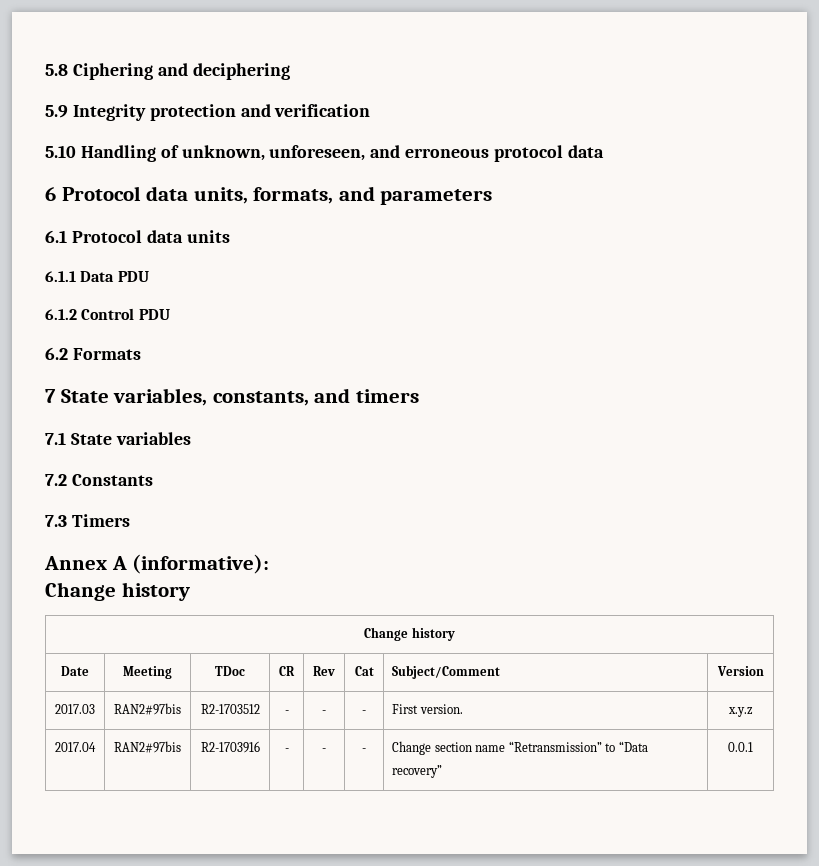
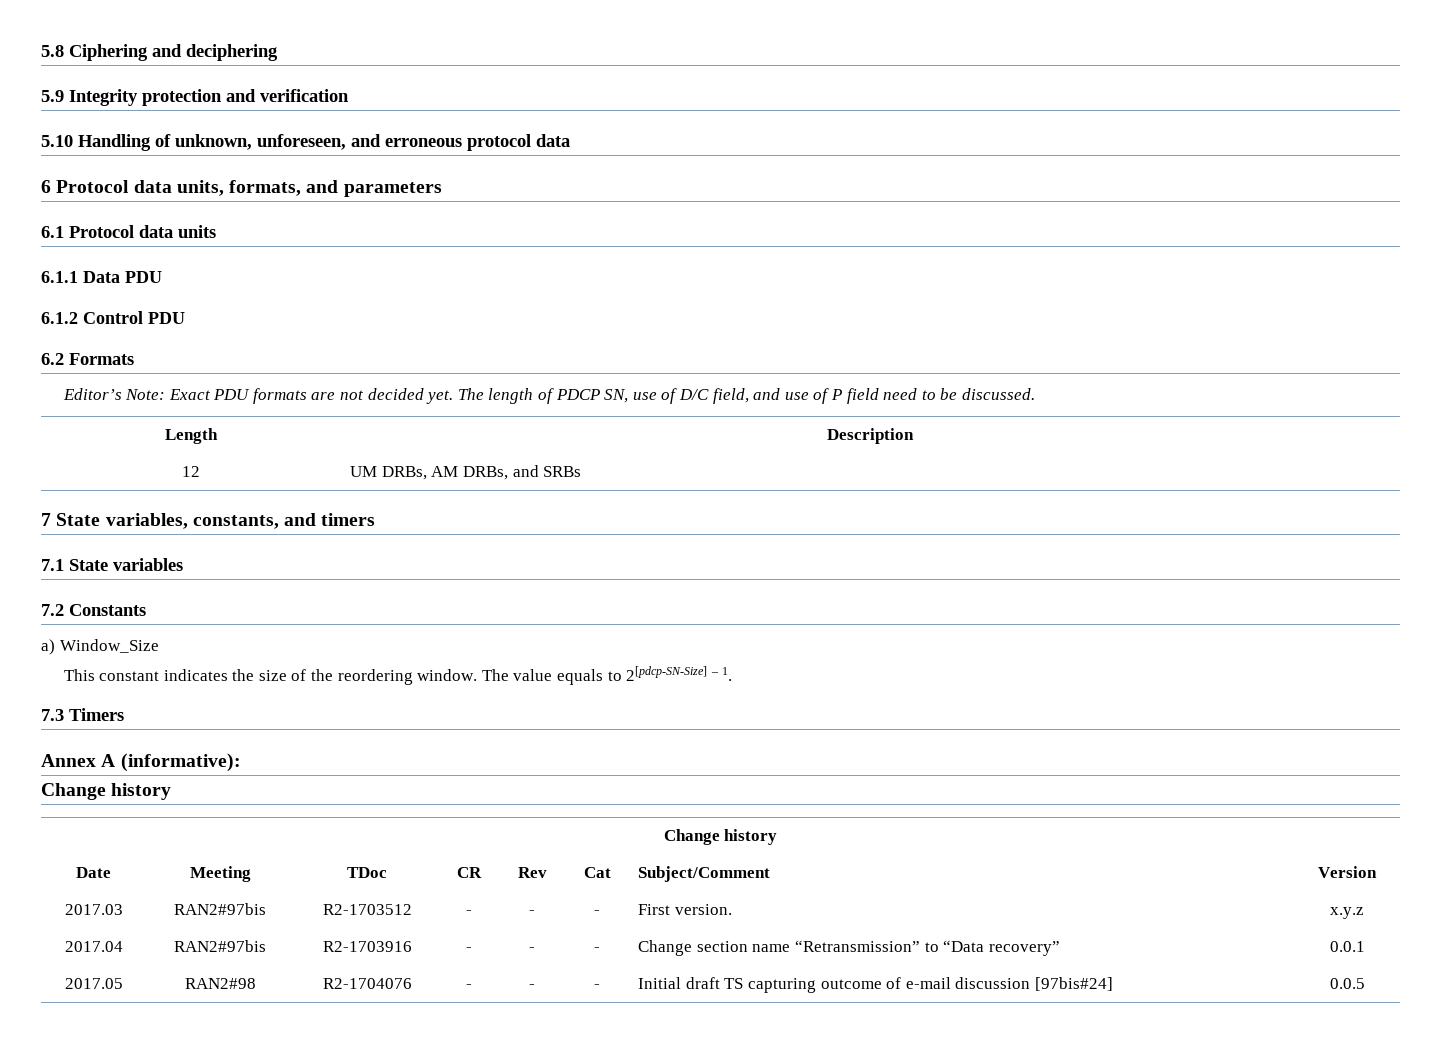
(141, 354) none -> [62,388,1035,404] [165,428,218,444] [827,428,914,444] [182,466,200,477] [350,465,582,480] // Editor’s Note: Exact PDU formats are not decided yet. The length of PDCP SN, use of D/C field, and use of P field need to be discussed. // Length | Description // 12 | UM DRBs, AM DRBs, and SRBs
(153, 480) none -> [41,639,159,655] [63,666,733,685] // a) Window_Size // This constant indicates the size of the reordering window. The value equals to 2[pdcp-SN-Size] – 1.
(753, 747) none -> [64,978,123,989] [184,978,256,989] [322,978,412,989] [466,984,472,989] [529,984,535,989] [594,984,600,989] [638,977,1113,993] [1329,978,1365,989] // 2017.05 | RAN2#98 | R2-1704076 | - | - | - | Initial draft TS capturing outcome of e-mail discussion [97bis#24] | 0.0.5

